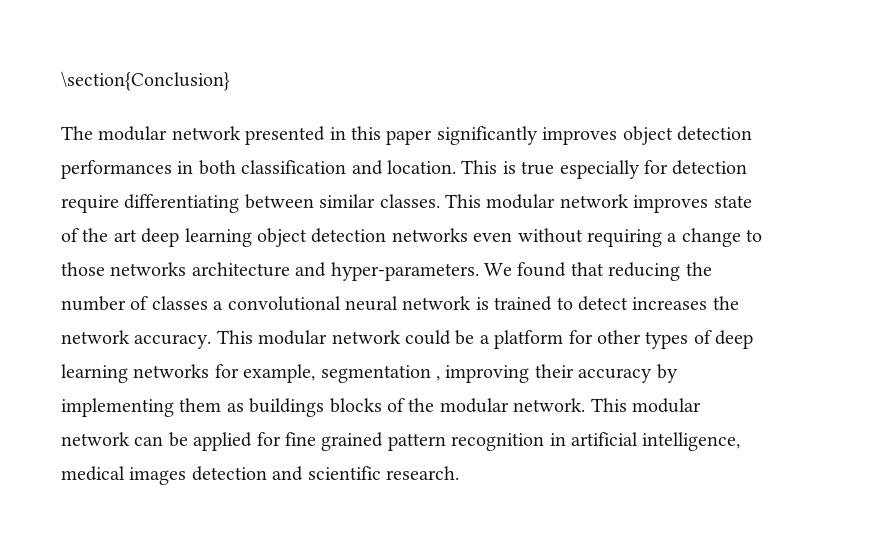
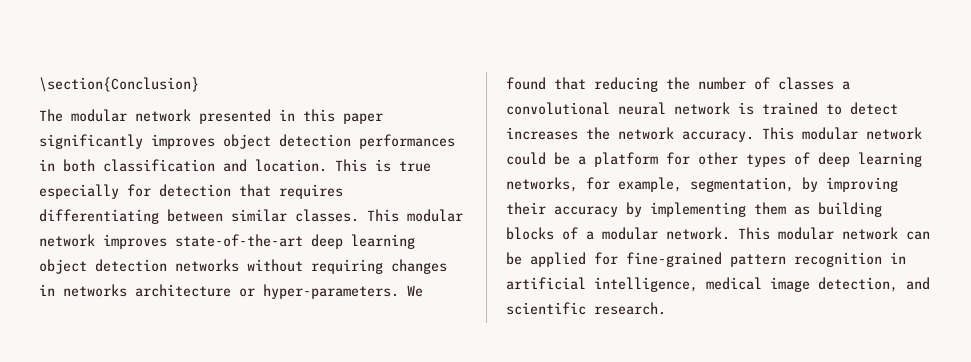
[61,195,119,213] require -> [239,184,343,199] that requires
[713,195,752,208] [61,228,137,242] state of the art -> [175,234,303,247] state-of-the-art
[473,232,513,242] even -> (239, 265) none
[667,228,763,247] [61,262,105,276] a change to those -> [391,259,447,274] [39,284,55,296] changes in
[295,262,327,277] and -> [239,288,255,297] or
[133,364,210,378] networks -> [506,177,578,192] networks,
[320,365,440,383] segmentation , -> [690,177,818,192] segmentation, by
[249,398,325,417] buildings -> [818,202,882,217] building
[408,398,435,412] the -> [586,231,594,240] a
[285,432,384,451] fine grained -> [626,252,722,267] fine-grained
[129,466,267,485] images detection -> [770,277,898,292] image detection,

